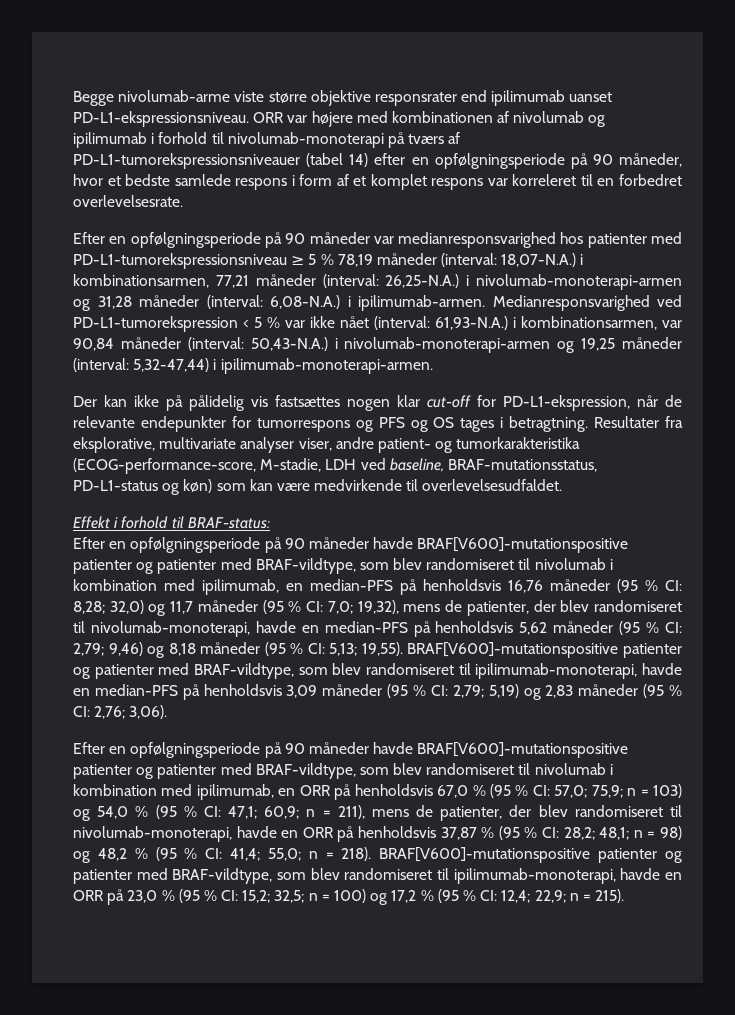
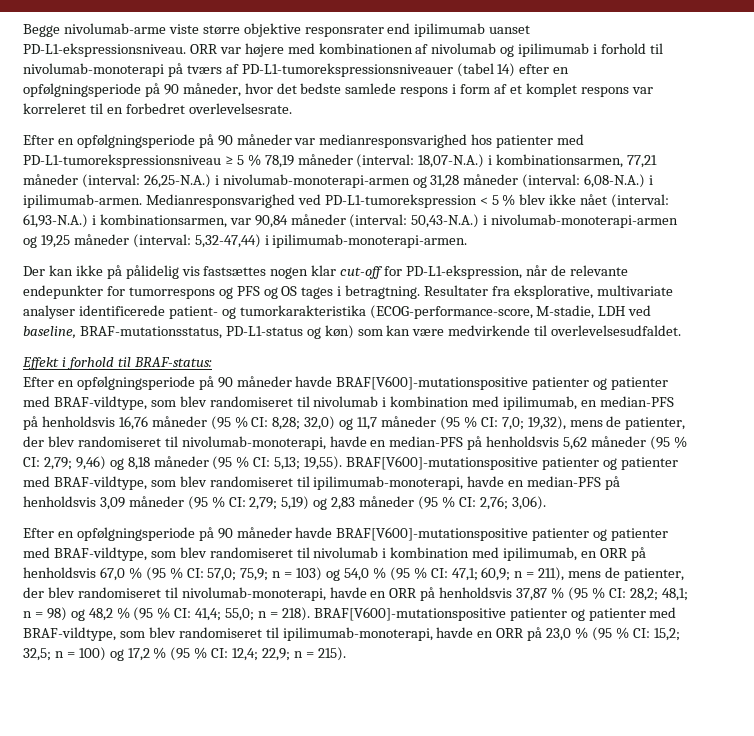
[107,176,121,186] et -> [276,83,297,94] det
[285,320,305,328] var -> [519,194,547,205] blev
[298,437,374,451] viser, andre -> [78,305,165,316] identificerede

